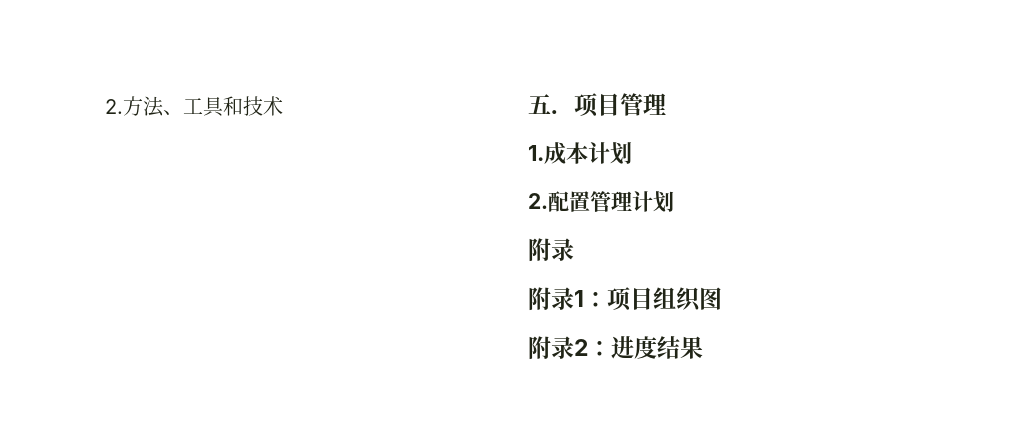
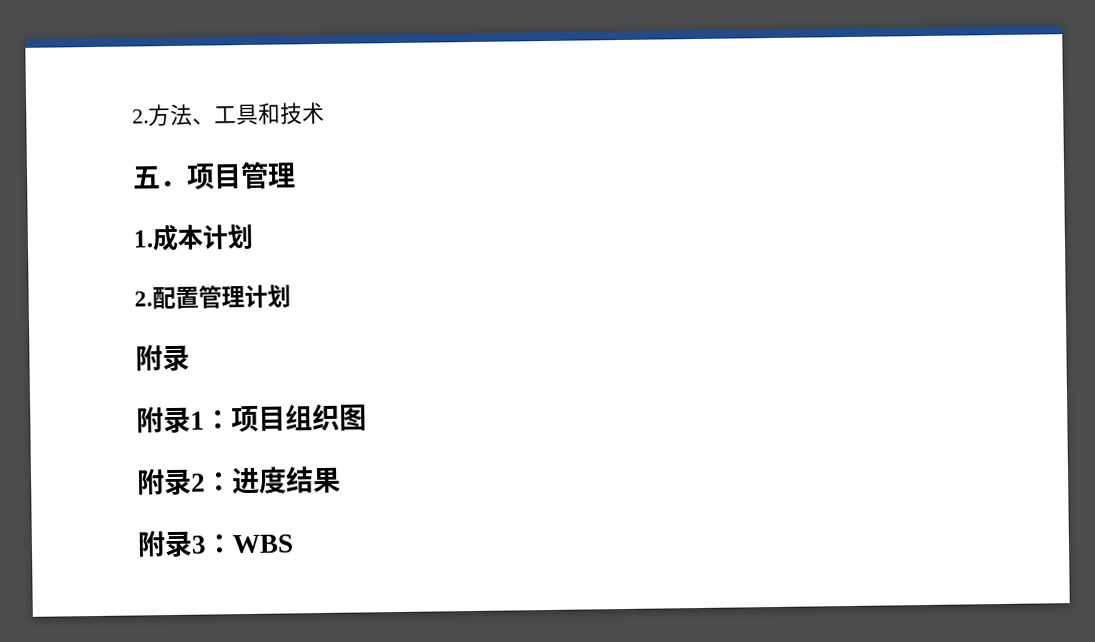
(703, 347) none -> [137,530,294,558] // 附录3：WBS

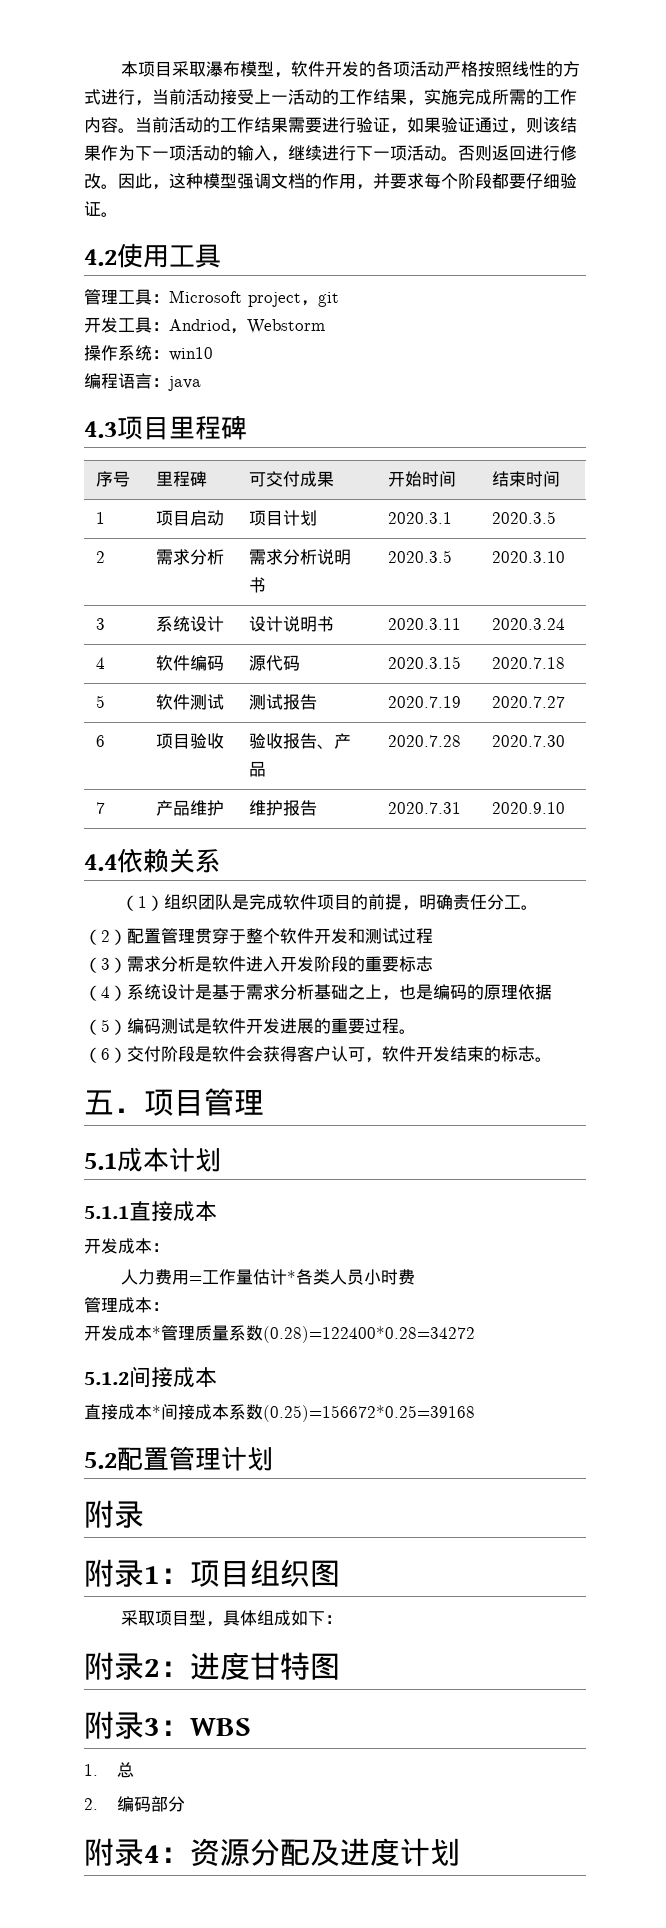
[132,101,325,127] 2.方法、工具和技术 -> [120,61,580,78] [84,89,577,106] [84,117,577,134] [84,145,577,162] [84,173,577,190] [84,201,118,217] [84,243,221,268] [84,289,339,307] [84,317,325,334] [84,345,213,361] [84,373,201,391] [84,415,247,440] [95,471,130,487] [155,471,207,487] [248,471,334,487] [387,471,456,487] [491,471,560,487] [95,512,105,524] [155,510,224,526] [248,510,317,526] [387,512,452,524] [491,511,556,524] [95,551,105,563] [155,549,224,565] [248,549,351,565] [248,577,266,593] [387,550,452,563] [491,551,565,563] [95,618,105,630] [155,616,224,632] [248,616,334,632] [387,618,461,630] [491,618,565,630] [95,657,105,669] [155,655,224,671] [248,655,300,671] [387,656,461,669] [491,657,565,669] [95,695,105,708] [155,694,224,710] [248,694,317,710] [387,696,461,708] [491,696,565,708] [95,735,105,747] [155,733,224,749] [248,733,351,749] [248,761,266,777] [387,735,461,747] [491,735,565,747] [95,802,105,814] [155,800,224,816] [248,800,317,816] [387,802,461,814] [491,802,565,814] [84,848,221,873] [120,894,538,911] [84,928,433,945] [84,956,433,973] [84,984,552,1001] [84,1018,416,1035] [84,1046,552,1063] 本项目采取瀑布模型，软件开发的各项活动严格按照线性的方式进行，当前活动接受上一活动的工作结果，实施完成所需的工作内容。当前活动的工作结果需要进行验证，如果验证通过，则该结果作为下一项活动的输入，继续进行下一项活动。否则返回进行修改。因此，这种模型强调文档的作用，并要求每个阶段都要仔细验证。 // 4.2使用工具 // 管理工具：Microsoft project，git // 开发工具：Andriod，Webstorm // 操作系统：win10 // 编程语言：java // 4.3项目里程碑 // 序号 | 里程碑 | 可交付成果 | 开始时间 | 结束时间 // 1 | 项目启动 | 项目计划 | 2020.3.1 | 2020.3.5 // 2 | 需求分析 | 需求分析说明书 | 2020.3.5 | 2020.3.10 // 3 | 系统设计 | 设计说明书 | 2020.3.11 | 2020.3.24 // 4 | 软件编码 | 源代码 | 2020.3.15 | 2020.7.18 // 5 | 软件测试 | 测试报告 | 2020.7.19 | 2020.7.27 // 6 | 项目验收 | 验收报告、产品 | 2020.7.28 | 2020.7.30 // 7 | 产品维护 | 维护报告 | 2020.7.31 | 2020.9.10 // 4.4依赖关系 // （1）组织团队是完成软件项目的前提，明确责任分工。 // （2）配置管理贯穿于整个软件开发和测试过程 // （3）需求分析是软件进入开发阶段的重要标志 // （4）系统设计是基于需求分析基础之上，也是编码的原理依据 // （5）编码测试是软件开发进展的重要过程。 // （6）交付阶段是软件会获得客户认可，软件开发结束的标志。
[133,230,153,248] 1. -> [84,1153,117,1170] 5.1
[134,291,153,307] 2. -> [84,1201,217,1221] [84,1238,169,1254] [120,1269,415,1285] [84,1297,169,1313] [84,1325,475,1343] [84,1366,217,1388] [84,1404,475,1422] [84,1452,117,1469] 5.1.1直接成本 // 开发成本： // 人力费用=工作量估计*各类人员小时费 // 管理成本： // 开发成本*管理质量系数(0.28)=122400*0.28=34272 // 5.1.2间接成本 // 直接成本*间接成本系数(0.25)=156672*0.25=39168 // 5.2
(367, 417) none -> [120,1610,342,1627] // 采取项目型，具体组成如下：
[285,466,341,494] 结果 -> [250,1652,340,1680] 甘特图
(294, 544) none -> [84,1762,134,1778] [84,1796,185,1812] [84,1838,460,1867] // 1.总 // 2.编码部分 // 附录4：资源分配及进度计划

